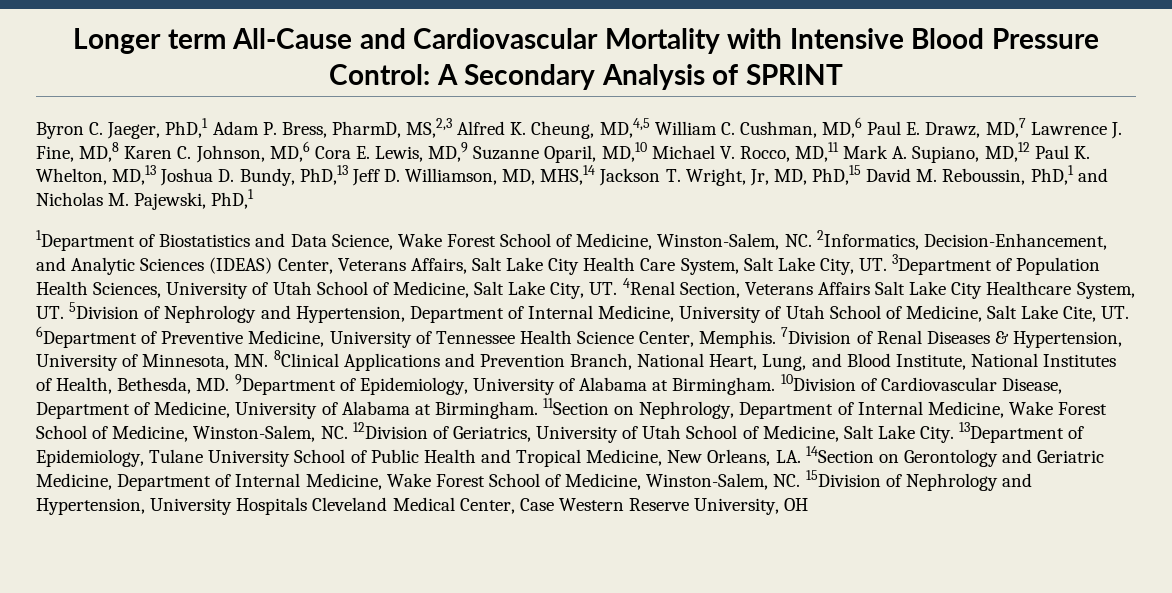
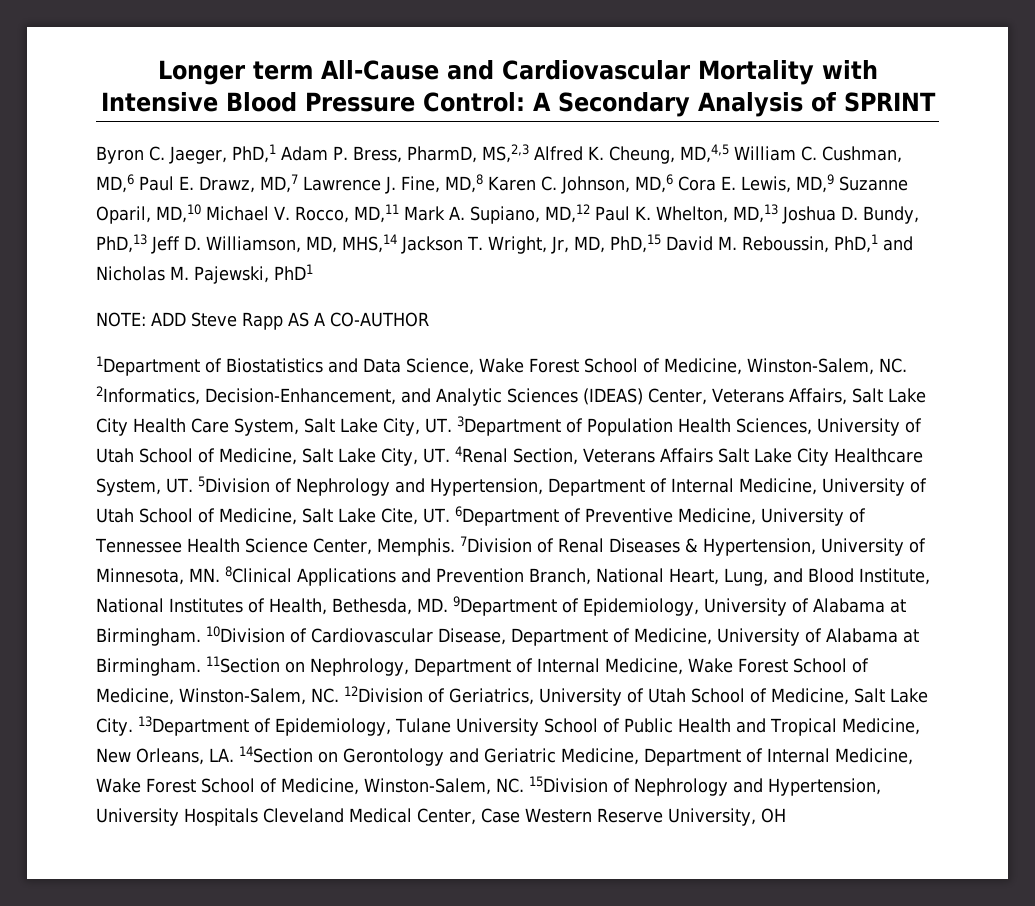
[211,189,255,209] PhD,1 -> [273,264,313,280] [96,312,429,330] PhD1 // NOTE: ADD Steve Rapp AS A CO-AUTHOR

